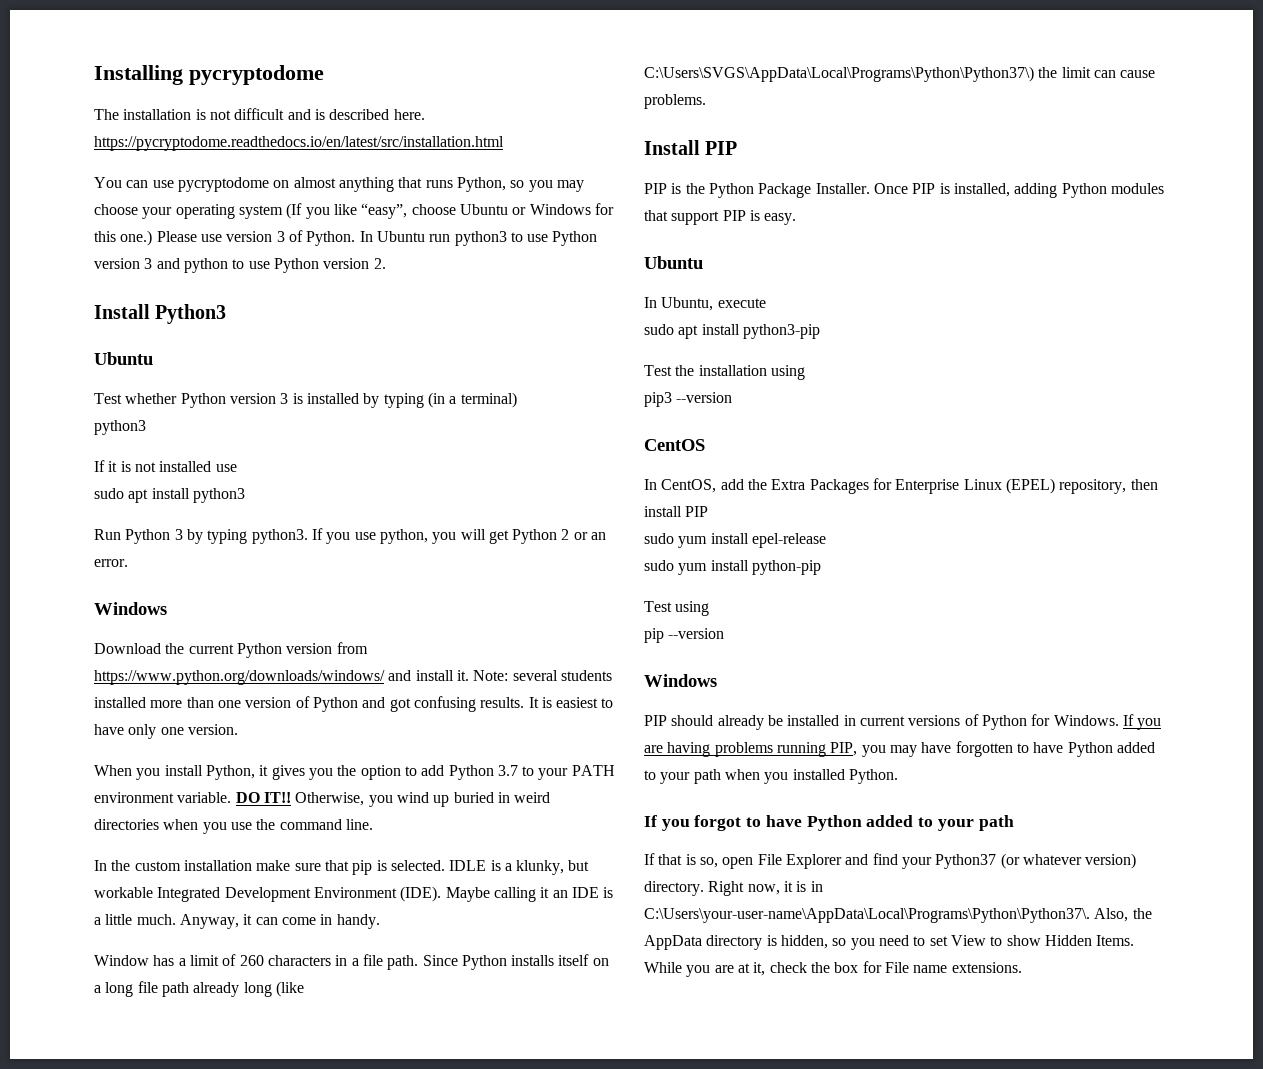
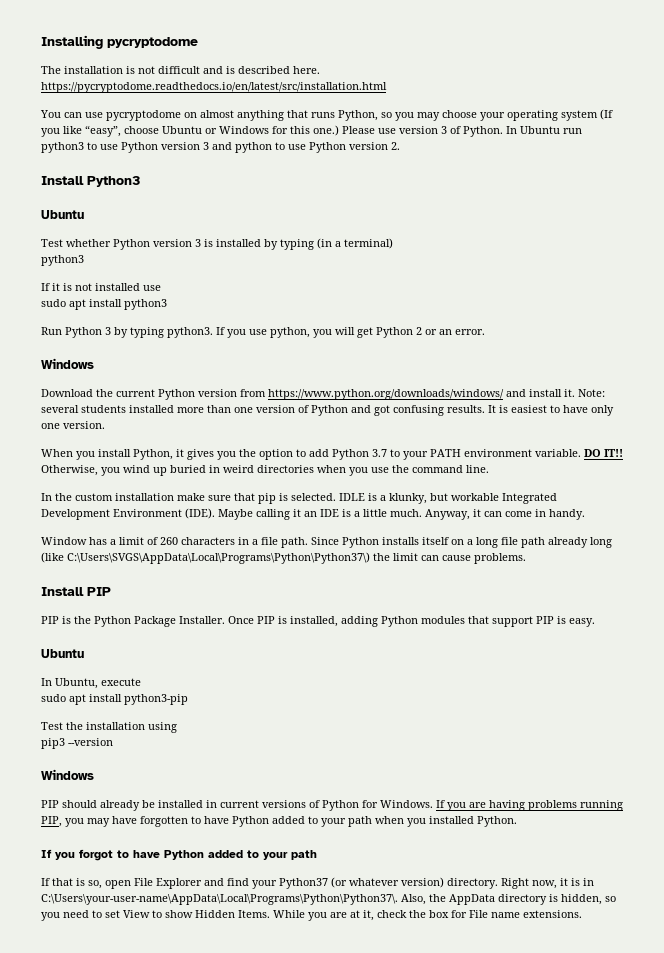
[644,439,705,451] [644,478,1158,494] [644,506,709,517] [644,533,826,548] [644,560,821,575] [644,601,710,616] [644,628,725,643] // CentOS // In CentOS, add the Extra Packages for Enterprise Linux (EPEL) repository, then install PIP // sudo yum install epel-release // sudo yum install python-pip // Test using // pip --version -> (113, 742) none

